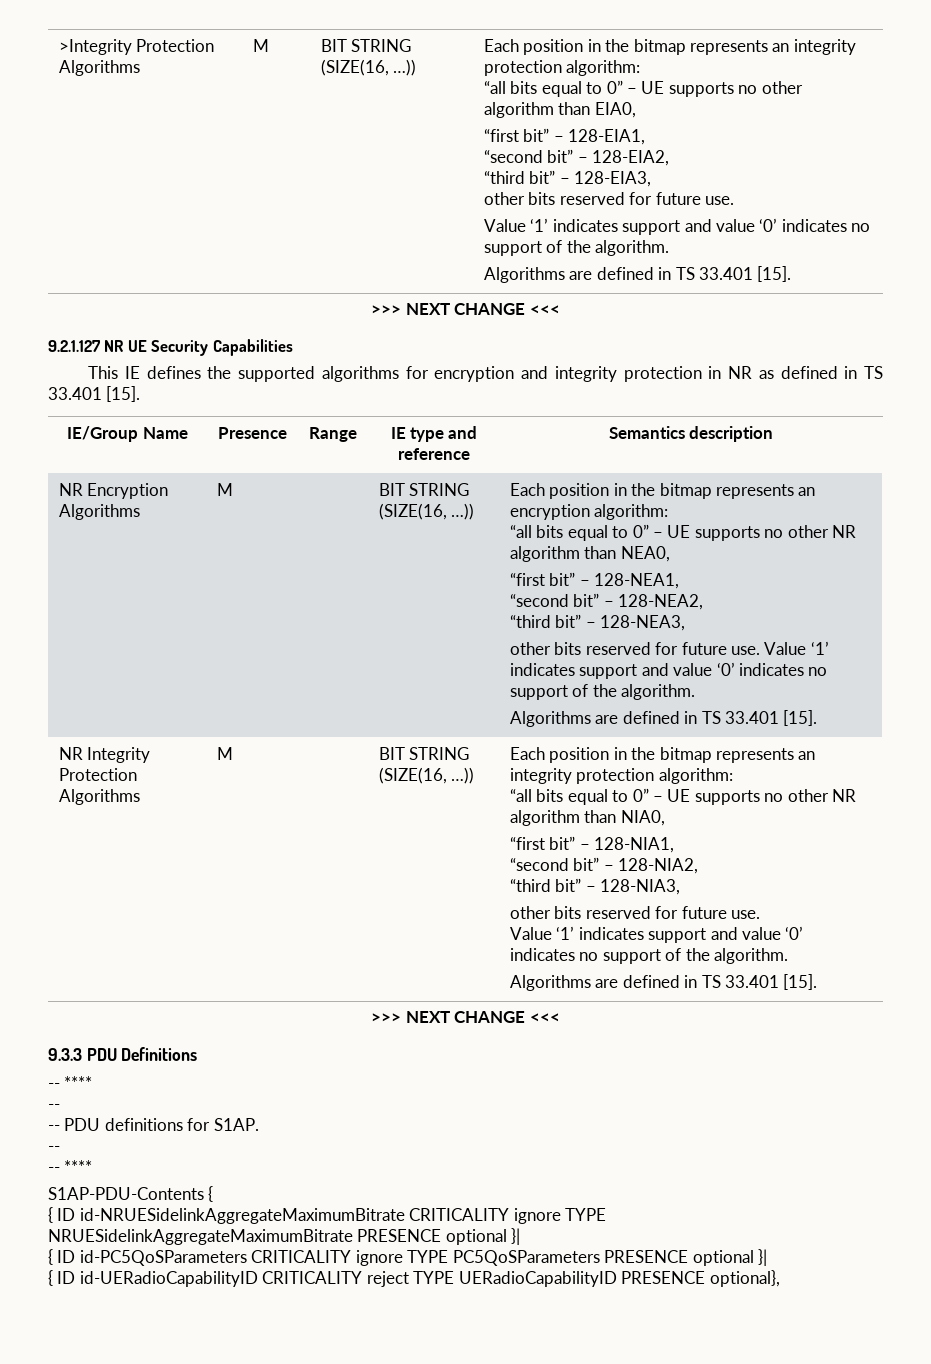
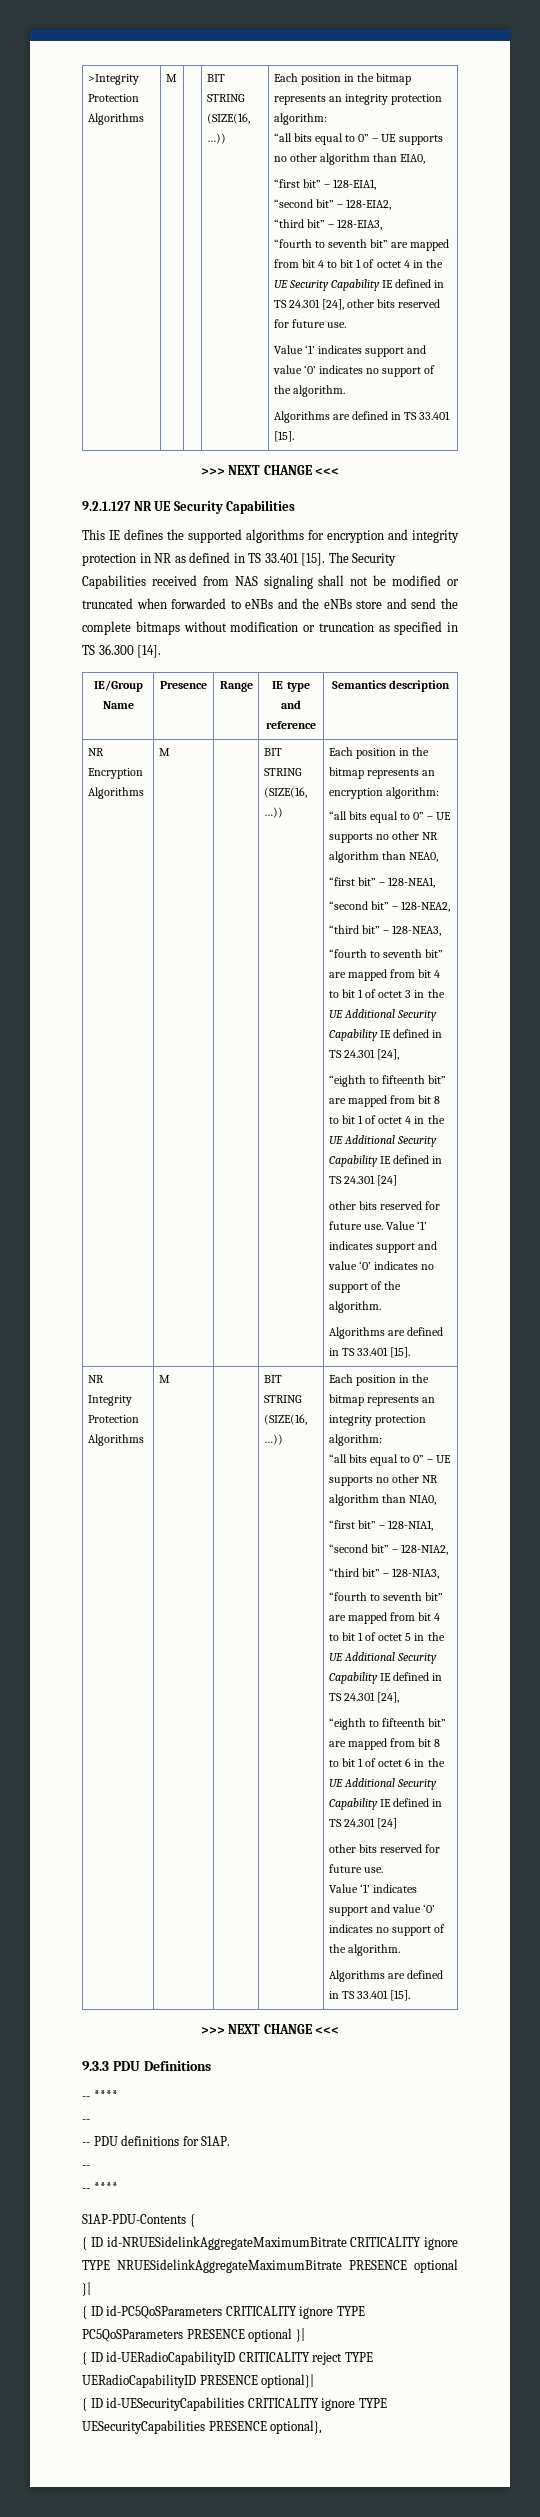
(652, 179) none -> [273,239,450,251] [273,259,443,268] [273,279,445,291] [273,299,345,310] “fourth to seventh bit” are mapped from bit 4 to bit 1 of octet 4 in the UE Security Capability IE defined in TS 24.301 [24],
(141, 394) none -> [328,552,397,566] [82,575,460,589] [82,598,458,609] [82,621,458,635] [82,644,162,658] The Security Capabilities received from NAS signaling shall not be modified or truncated when forwarded to eNBs and the eNBs store and send the complete bitmaps without modification or truncation as specified in TS 36.300 [14].
(686, 623) none -> [328,949,444,958] [328,969,441,981] [328,989,445,998] [328,1009,438,1021] [328,1029,443,1041] [328,1049,400,1060] [328,1075,447,1087] [328,1095,441,1107] [328,1115,445,1124] [328,1135,438,1147] [328,1155,443,1167] [328,1175,398,1186] // “fourth to seventh bit” are mapped from bit 4 to bit 1 of octet 3 in the UE Additional Security Capability IE defined in TS 24.301 [24], // “eighth to fifteenth bit” are mapped from bit 8 to bit 1 of octet 4 in the UE Additional Security Capability IE defined in TS 24.301 [24]
(681, 887) none -> [328,1592,444,1601] [328,1612,441,1624] [328,1632,445,1641] [328,1652,438,1664] [328,1672,443,1684] [328,1692,400,1703] [328,1718,447,1730] [328,1738,441,1750] [328,1758,445,1767] [328,1778,438,1790] [328,1798,443,1810] [328,1818,398,1829] // “fourth to seventh bit” are mapped from bit 4 to bit 1 of octet 5 in the UE Additional Security Capability IE defined in TS 24.301 [24], // “eighth to fifteenth bit” are mapped from bit 8 to bit 1 of octet 6 in the UE Additional Security Capability IE defined in TS 24.301 [24]
(706, 1277) none -> [261,2374,315,2388] [82,2397,387,2411] [82,2420,267,2434] optional}| // { ID id-UESecurityCapabilities CRITICALITY ignore TYPE UESecurityCapabilities PRESENCE

